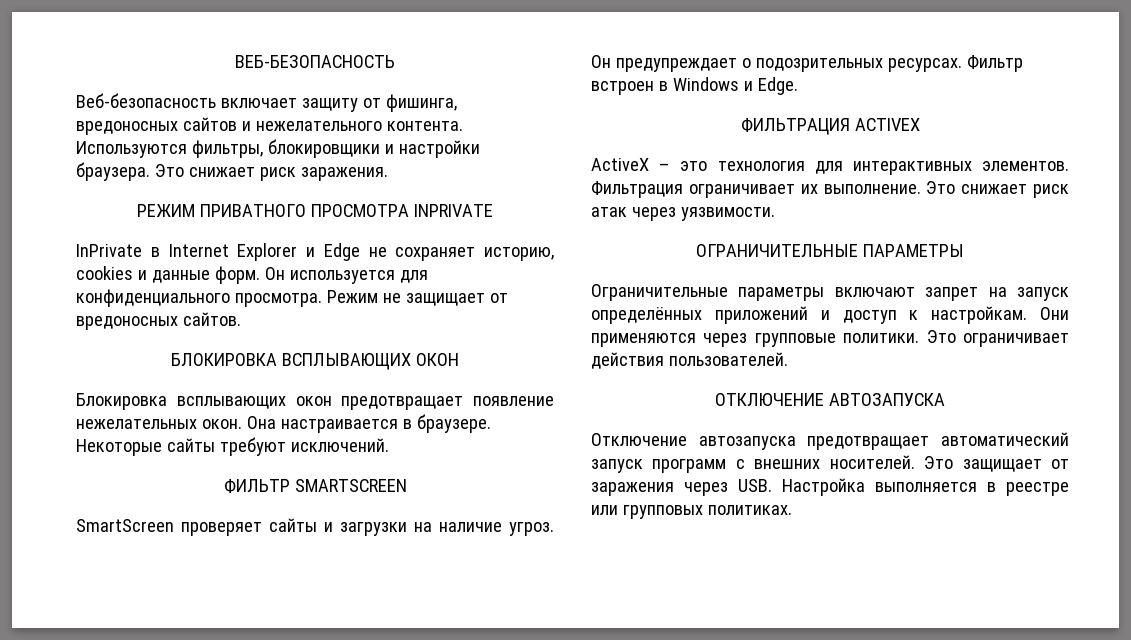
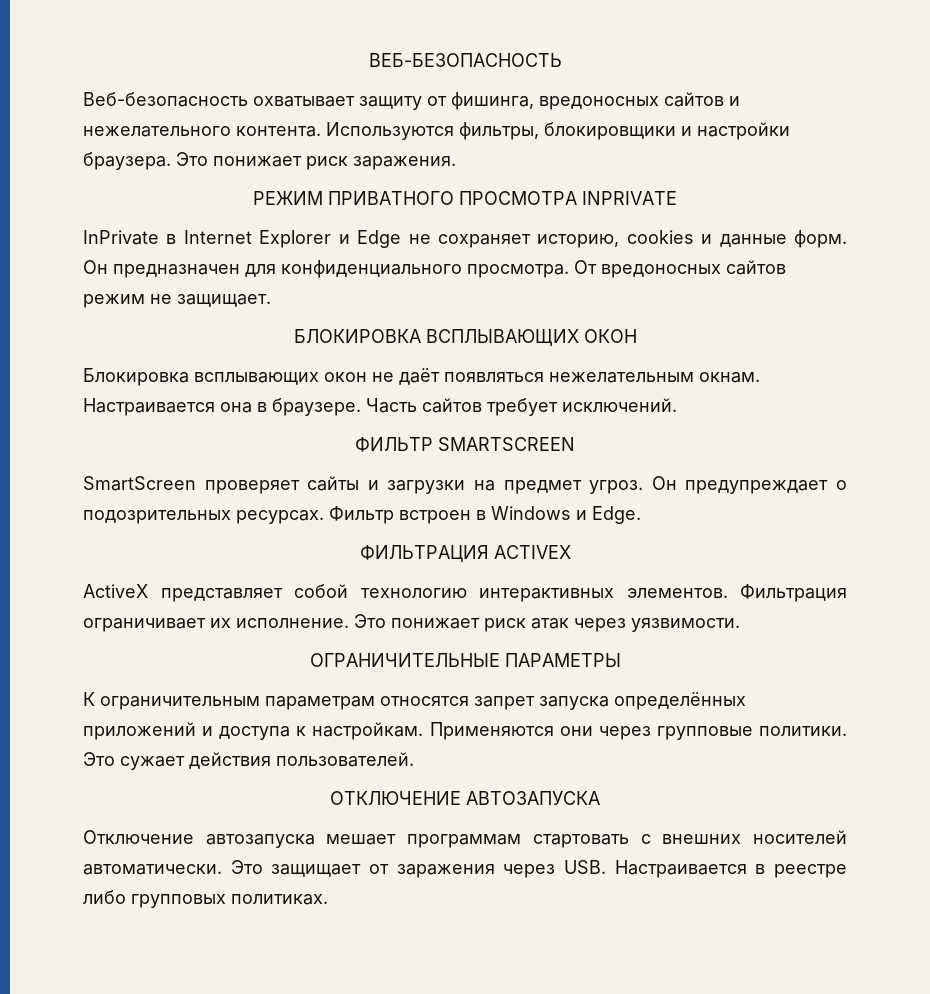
[220,98,297,108] включает -> [253,96,355,107] охватывает
[188,167,255,177] снижает -> [213,156,302,167] понижает
[289,270,395,284] используется -> [113,264,240,278] предназначен
[326,290,508,306] [76,312,241,330] Режим не защищает от вредоносных сайтов. -> [574,260,786,278] [83,294,271,308] От вредоносных сайтов режим не защищает.
[341,396,554,410] [76,414,491,433] [76,437,286,456] предотвращает появление нежелательных окон. Она настраивается в браузере. Некоторые сайты требуют -> [372,368,760,385] [83,398,558,416] не даёт появляться нежелательным окнам. Настраивается она в браузере. Часть сайтов требует
[439,522,502,532] наличие -> [503,480,582,494] предмет
[659,161,843,174] – это технология для -> [160,584,467,602] представляет собой технологию
[823,181,1028,194] выполнение. Это снижает -> [236,614,480,629] исполнение. Это понижает
[591,284,1069,301] Ограничительные параметры включают запрет на запуск -> [83,692,609,710] К ограничительным параметрам относятся запрет запуска
[842,310,897,324] доступ -> [219,726,291,740] доступа
[1040,307,1069,320] [591,333,696,347] Они применяются -> [429,722,593,740] Применяются они
[963,333,1069,347] ограничивает -> [120,756,185,770] сужает
[807,432,1069,450] [591,455,915,473] предотвращает автоматический запуск программ с внешних носителей. -> [326,830,847,848] [83,864,222,875] мешает программам стартовать с внешних носителей автоматически.
[782,478,977,496] Настройка выполняется -> [614,860,747,878] Настраивается
[591,505,618,515] или -> [83,890,126,904] либо

